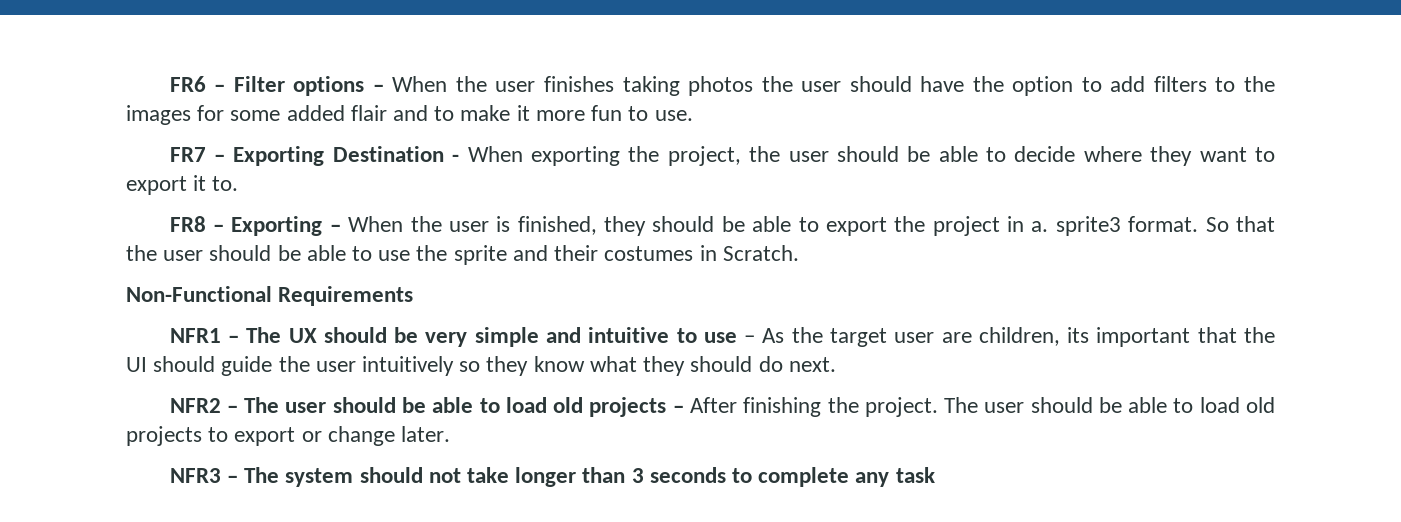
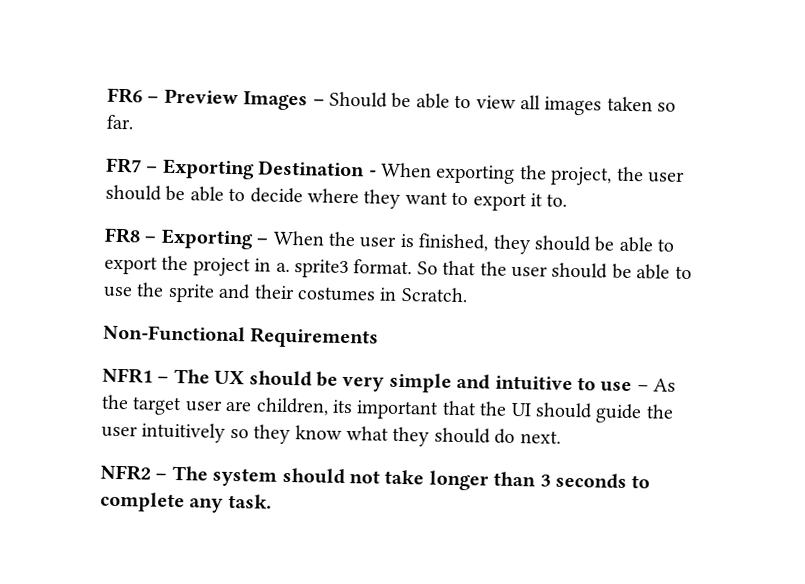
[233,76,1275,96] [126,105,693,125] Filter options – When the user finishes taking photos the user should have the option to add filters to the images for some added flair and to make it more fun to use. -> [163,88,677,116] [106,114,134,130] Preview Images – Should be able to view all images taken so far.
[285,397,1275,417] [126,426,451,446] [169,467,280,483] user should be able to load old projects – After finishing the project. The user should be able to load old projects to export or change later. // NFR3 – The -> (208, 473) none
[895,467,935,483] task -> [227,493,272,509] task.

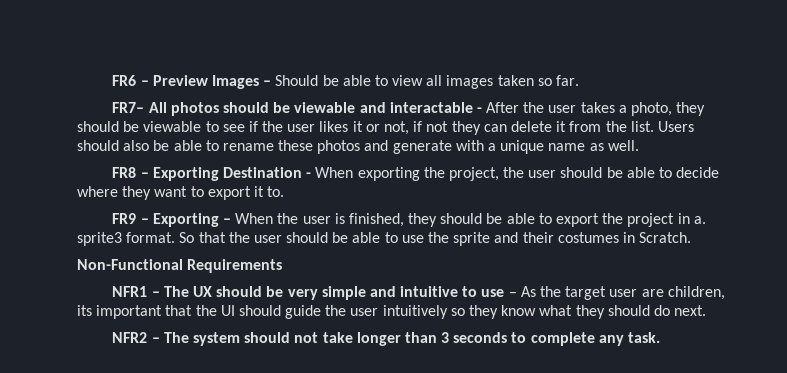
[106,157,142,174] FR7 -> [112,102,706,116] [77,121,694,135] [77,140,639,154] [112,167,137,178] FR7– All photos should be viewable and interactable - After the user takes a photo, they should be viewable to see if the user likes it or not, if not they can delete it from the list. Users should also be able to rename these photos and generate with a unique name as well. // FR8
[104,227,141,244] FR8 -> [112,213,137,224] FR9

